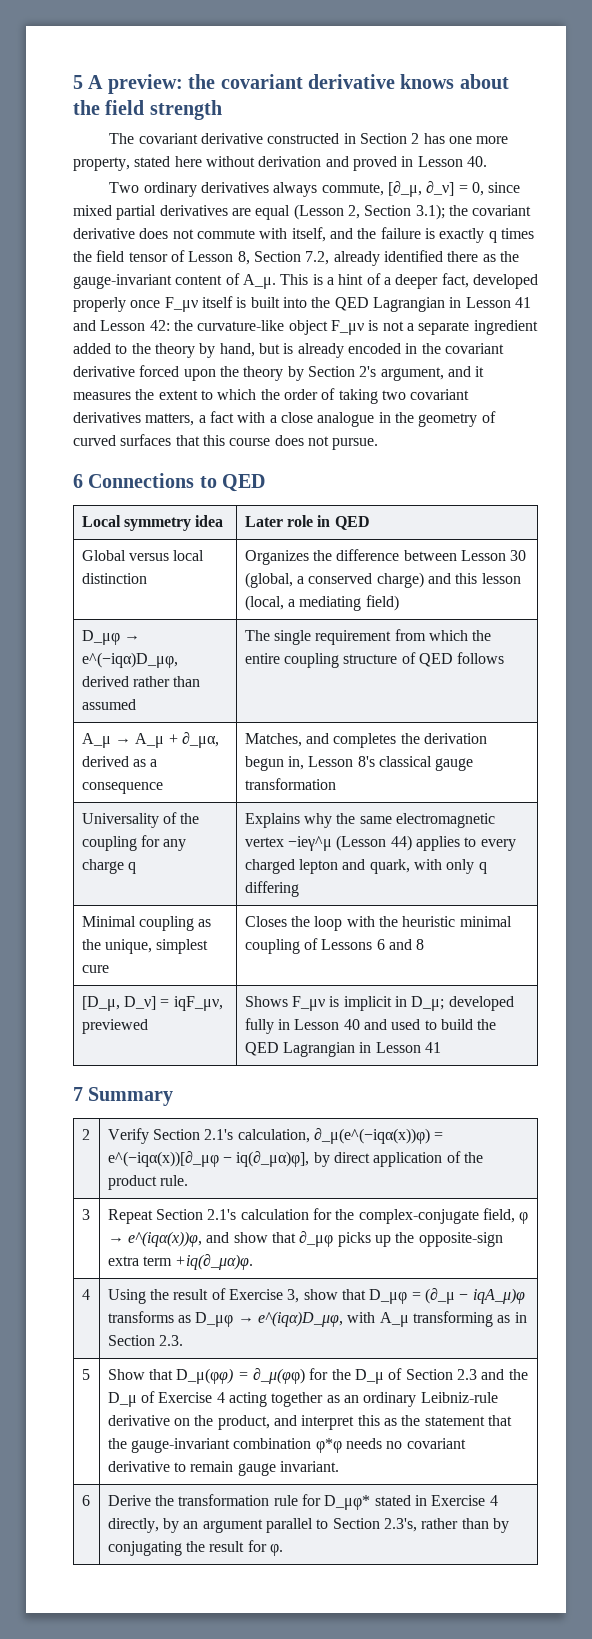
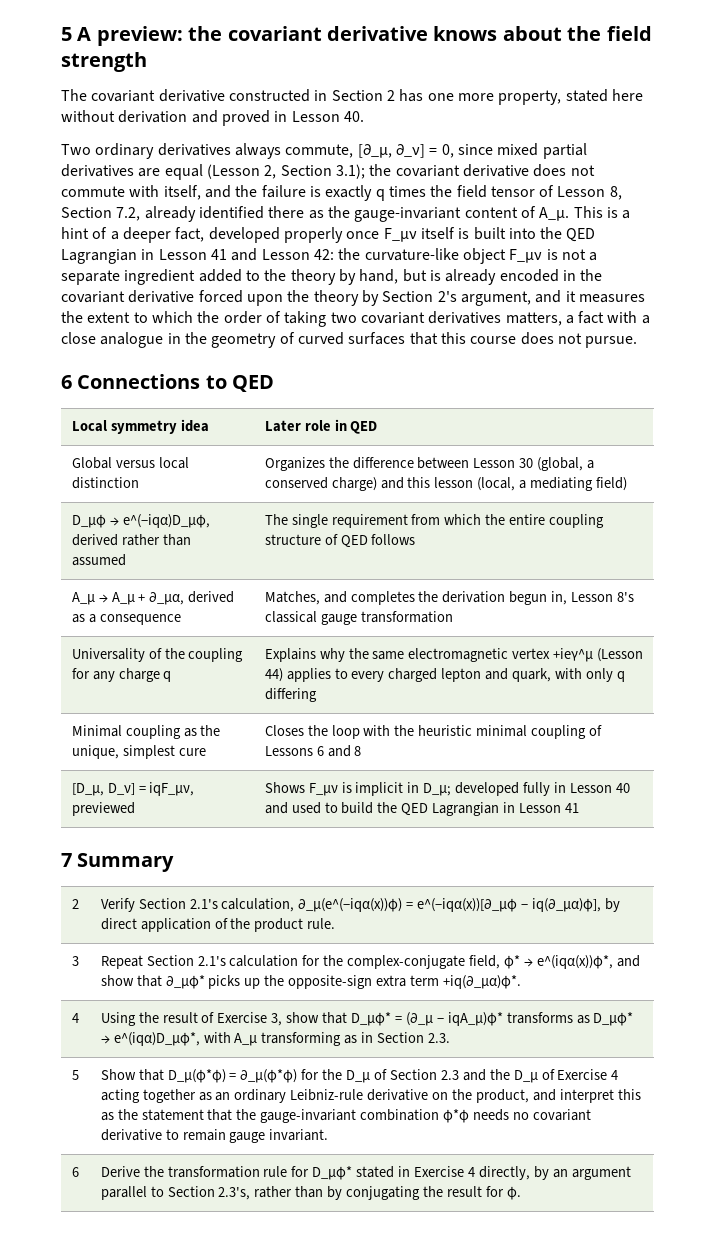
[287,836,332,851] −ieγ^μ -> [553,648,594,662] +ieγ^μ
[519,1212,529,1224] [107,1231,202,1247] φ → e^(iqα(x))φ, -> [504,955,613,969] φ* → e^(iqα(x))φ*,
[299,1231,334,1247] ∂_μφ -> [165,975,205,989] ∂_μφ*
[175,1254,254,1270] +iq(∂_μα)φ. -> [442,975,521,989] +iq(∂_μα)φ*.
[369,1289,408,1304] D_μφ -> [351,1012,392,1026] D_μφ*
[472,1288,525,1304] iqA_μ)φ -> [447,1012,503,1026] iqA_μ)φ*
[195,1311,343,1327] D_μφ → e^(iqα)D_μφ, -> [593,1012,634,1026] [100,1032,200,1046] D_μφ* → e^(iqα)D_μφ*,
[176,1368,305,1384] D_μ(φφ) = ∂_μ(φφ) -> [167,1069,298,1083] D_μ(φ*φ) = ∂_μ(φ*φ)

